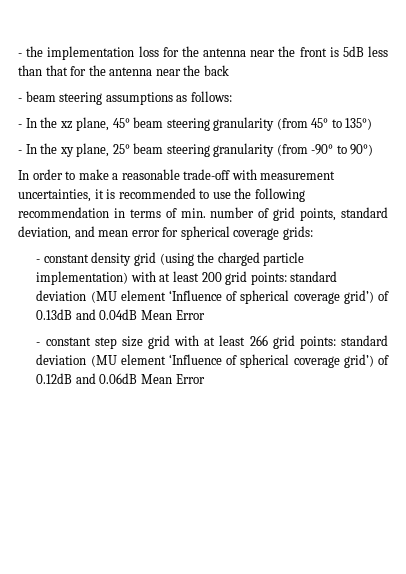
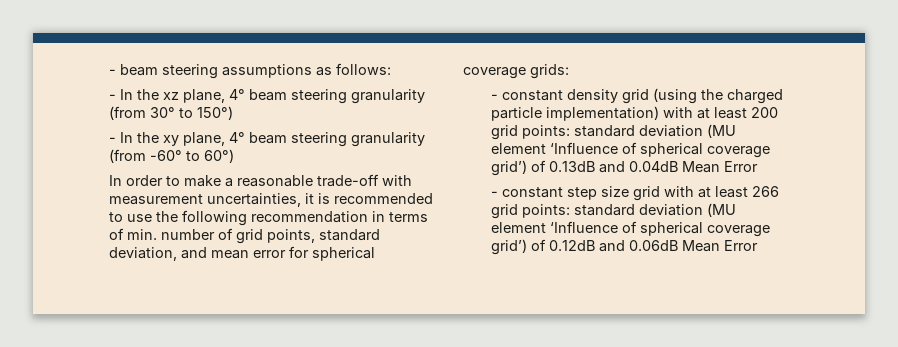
[18,46,389,60] [18,65,229,76] [18,98,22,102] - the implementation loss for the antenna near the front is 5dB less than that for the antenna near the back // - -> [109,69,116,75] -
[112,117,373,131] 45° beam steering granularity (from 45° to 135°) -> [229,89,425,104] [109,106,233,120] 4° beam steering granularity (from 30° to 150°)
[112,143,374,157] 25° beam steering granularity (from -90° to 90°) -> [229,132,425,147] [109,149,234,163] 4° beam steering granularity (from -60° to 60°)

